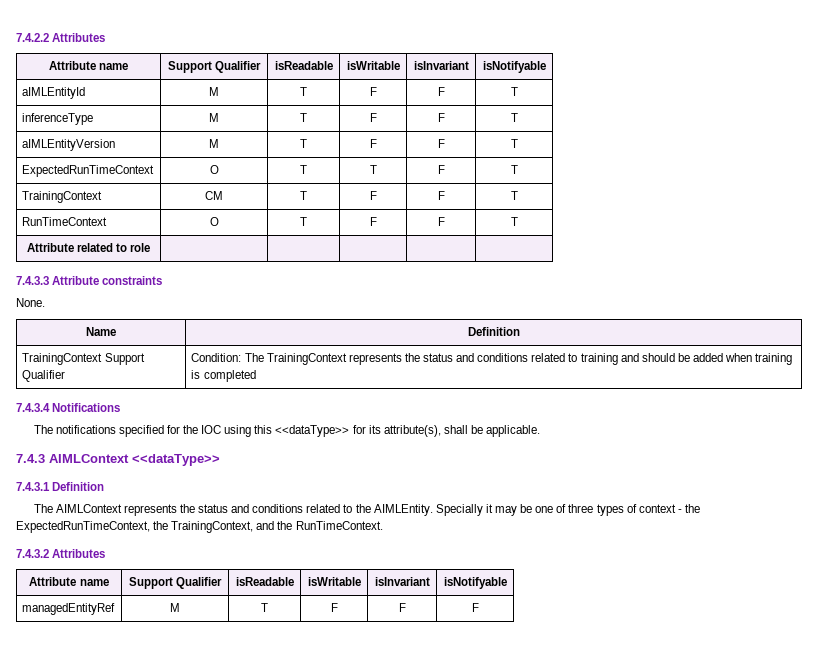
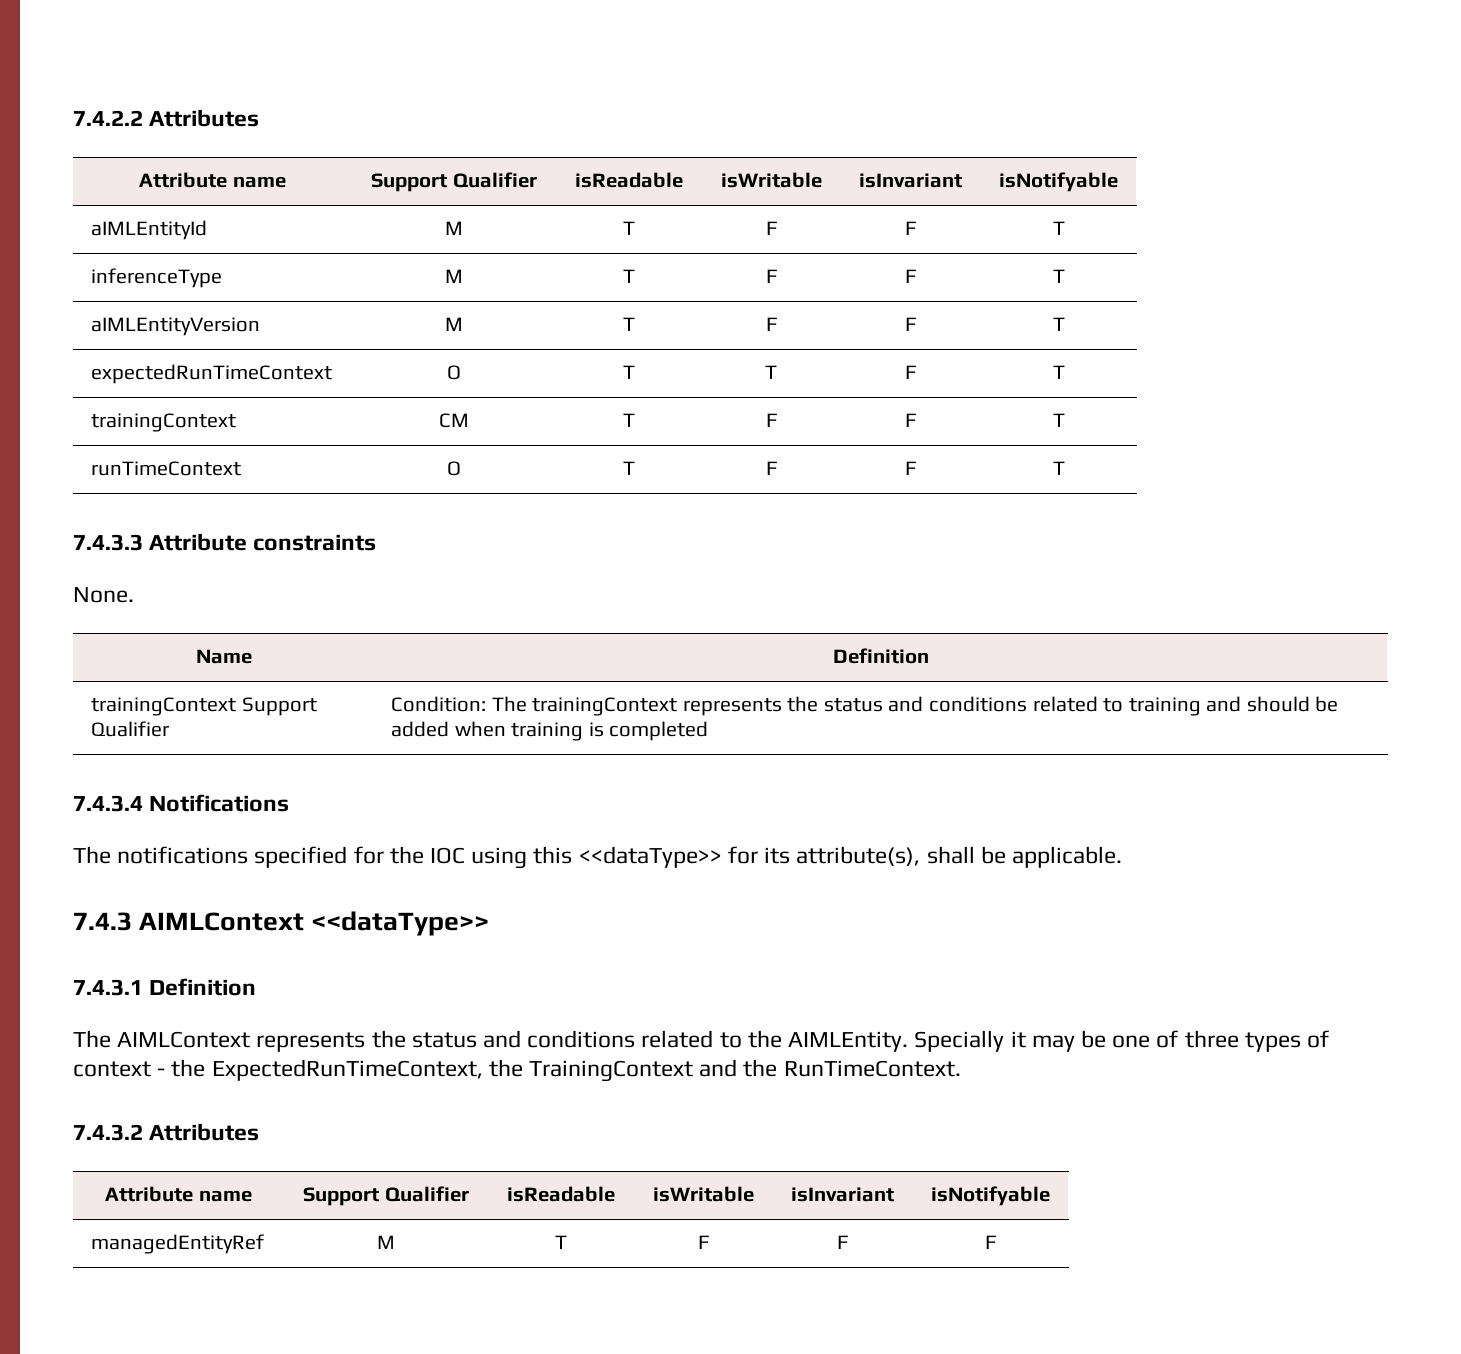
[22,165,155,177] ExpectedRunTimeContext -> [91,364,333,384] expectedRunTimeContext
[22,191,103,203] TrainingContext -> [91,413,237,432] trainingContext
[22,217,108,226] RunTimeContext -> [91,461,242,476] runTimeContext
[26,243,151,252] // Attribute related to role | | | | | -> (1065, 468) none
[22,353,103,365] TrainingContext -> [91,697,237,716] trainingContext
[266,353,347,365] TrainingContext -> [532,697,678,716] trainingContext
[171,521,254,533] TrainingContext, -> [529,1060,694,1082] TrainingContext

